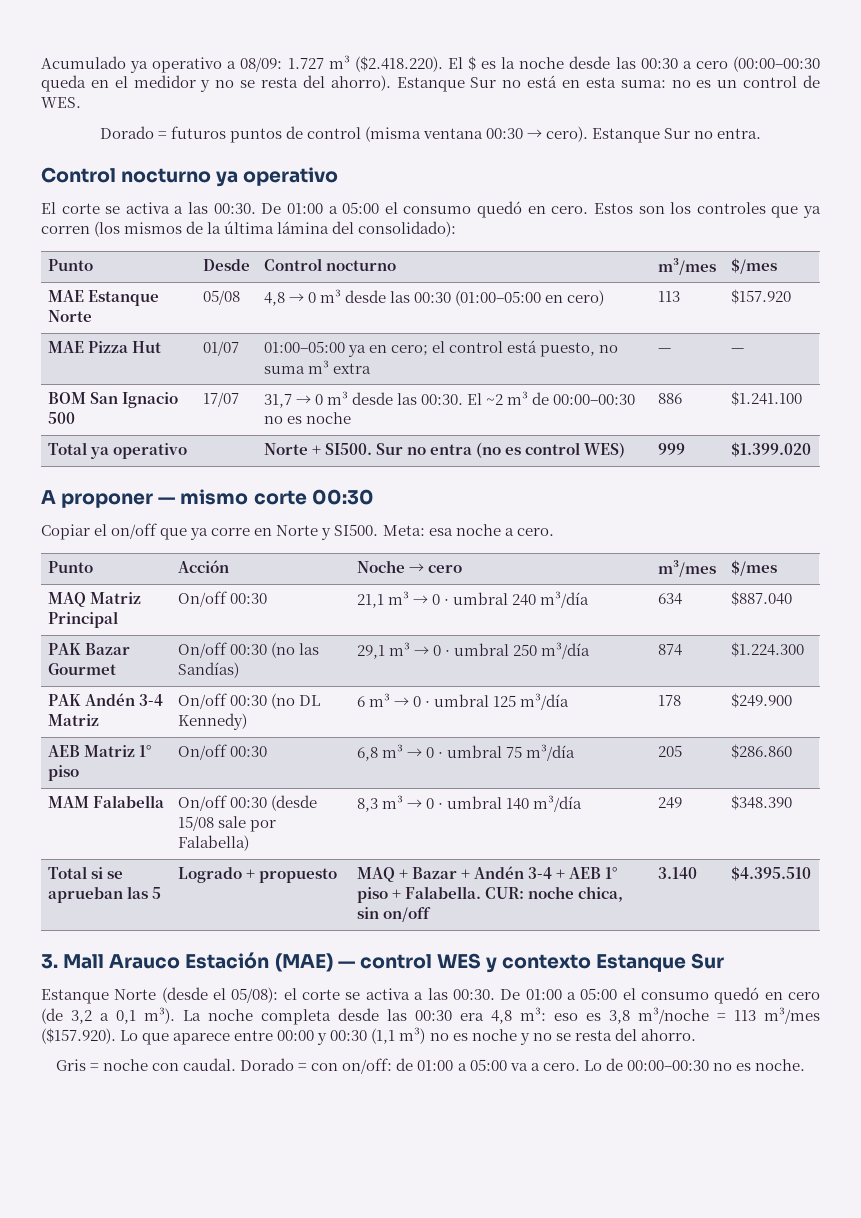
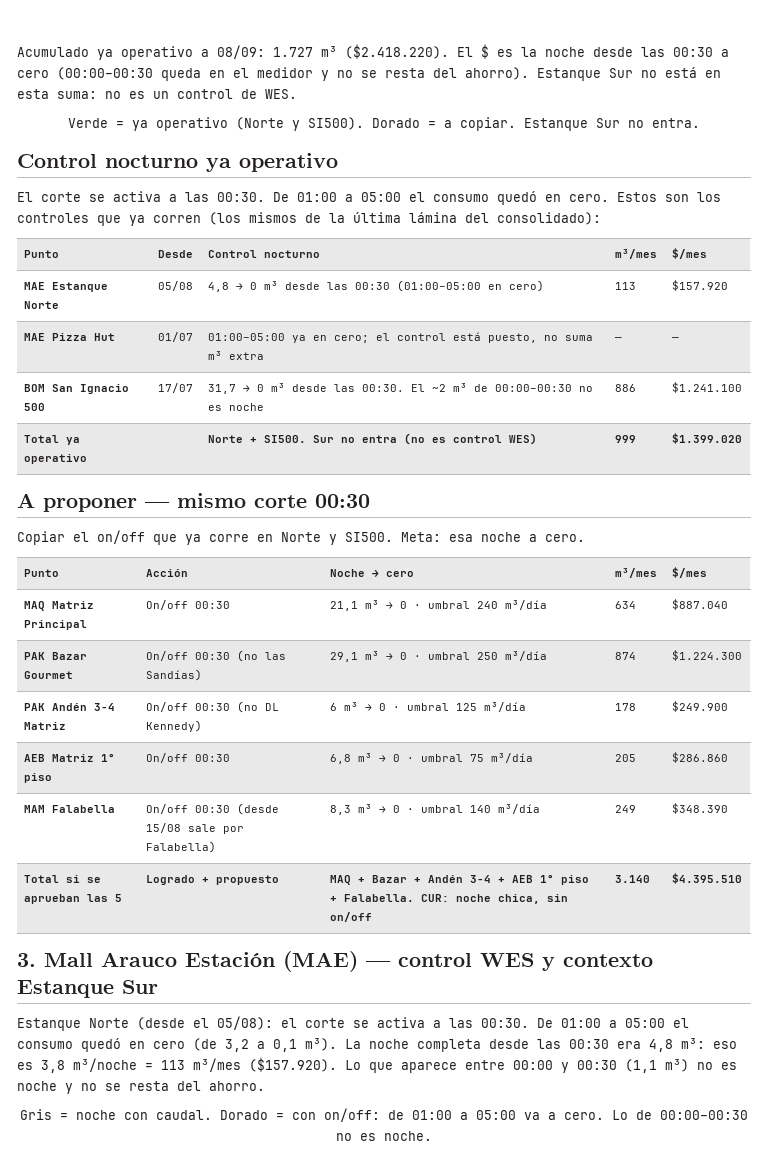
[99,126,589,143] Dorado = futuros puntos de control (misma ventana 00:30 → cero). -> [68,117,516,131] Verde = ya operativo (Norte y SI500). Dorado = a copiar.

